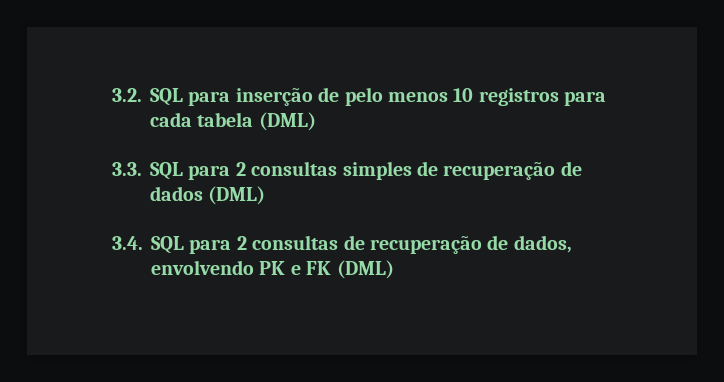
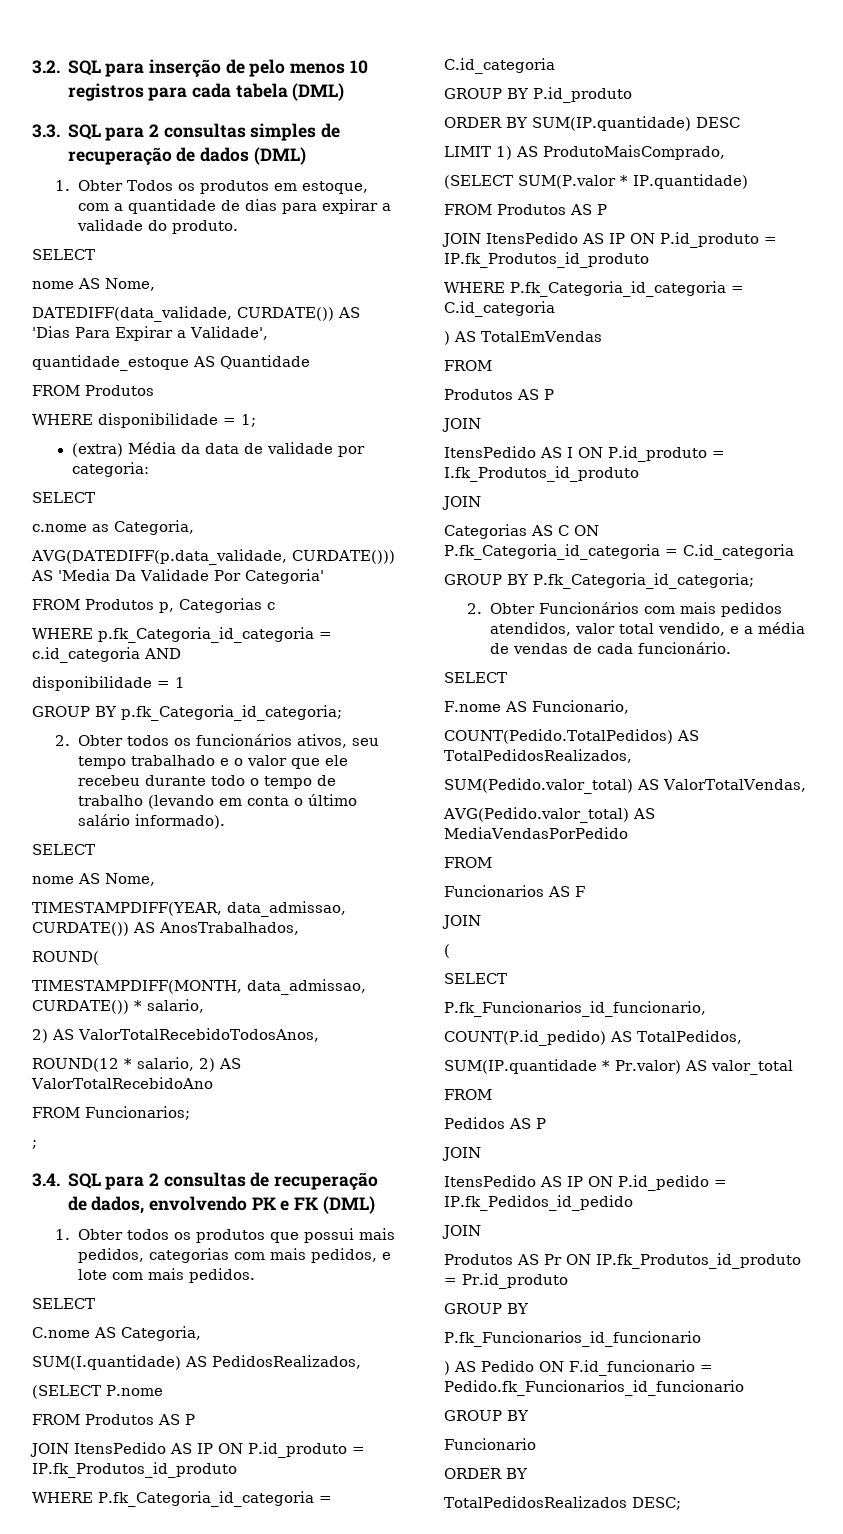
(266, 195) none -> [55,180,369,194] [78,199,392,214] [77,219,239,234] [32,249,95,260] [32,278,155,291] [32,306,360,322] [32,326,268,341] [32,355,310,371] [32,385,154,396] [32,413,256,428] [71,442,365,457] [71,462,149,477] [32,492,95,503] [32,520,194,535] [31,549,395,565] [31,569,324,584] [32,598,275,613] [32,627,332,643] [32,647,181,663] [32,676,185,691] [32,705,342,721] [55,734,380,748] [78,755,349,769] [78,775,337,789] [78,794,358,809] [78,814,226,829] [32,844,95,855] [32,873,155,886] [32,901,346,917] [32,922,299,936] [32,951,99,965] [32,979,366,995] [32,999,204,1014] [32,1028,319,1043] [32,1057,241,1072] [31,1077,213,1089] [32,1106,190,1120] [32,1140,37,1149] // 1. Obter Todos os produtos em estoque, com a quantidade de dias para expirar a validade do produto. // SELECT // nome AS Nome, // DATEDIFF(data_validade, CURDATE()) AS 'Dias Para Expirar a Validade', // quantidade_estoque AS Quantidade // FROM Produtos // WHERE disponibilidade = 1; // (extra) Média da data de validade por categoria: // SELECT // c.nome as Categoria, // AVG(DATEDIFF(p.data_validade, CURDATE())) AS 'Media Da Validade Por Categoria' // FROM Produtos p, Categorias c // WHERE p.fk_Categoria_id_categoria = c.id_categoria AND // disponibilidade = 1 // GROUP BY p.fk_Categoria_id_categoria; // 2. Obter todos os funcionários ativos, seu tempo trabalhado e o valor que ele recebeu durante todo o tempo de trabalho (levando em conta o último salário informado). // SELECT // nome AS Nome, // TIMESTAMPDIFF(YEAR, data_admissao, CURDATE()) AS AnosTrabalhados, // ROUND( // TIMESTAMPDIFF(MONTH, data_admissao, CURDATE()) * salario, // 2) AS ValorTotalRecebidoTodosAnos, // ROUND(12 * salario, 2) AS ValorTotalRecebidoAno // FROM Funcionarios; // ;
(394, 269) none -> [55,1228,396,1243] [78,1248,392,1263] [78,1268,256,1283] [32,1298,95,1309] [32,1326,201,1341] [32,1355,361,1370] [32,1385,163,1399] [32,1414,195,1425] [30,1442,365,1458] [32,1462,237,1478] [32,1491,332,1507] [444,58,555,74] [444,87,632,103] [444,116,740,131] [444,145,725,160] [444,174,748,189] [444,204,607,215] [442,232,777,248] [444,252,649,268] [444,281,744,297] [444,301,555,317] [444,331,602,345] [444,360,492,371] [444,389,554,400] [442,418,481,432] [444,446,725,462] [444,466,639,482] [442,496,481,510] [444,524,599,539] [444,544,794,560] [444,573,754,589] [467,602,783,617] [490,622,806,636] [490,642,732,654] [444,672,507,683] [444,700,629,714] [444,729,699,744] [444,749,632,763] [444,778,806,794] [443,807,655,823] [444,827,628,839] [444,857,492,868] [444,885,585,897] [442,915,481,929] [444,944,450,958] [444,973,507,984] [444,1001,706,1017] [444,1030,742,1046] [444,1059,793,1075] [444,1089,492,1100] [444,1117,546,1129] [442,1147,481,1161] [444,1175,727,1191] [444,1195,633,1211] [442,1225,481,1239] [444,1253,801,1269] [444,1273,568,1289] [444,1303,529,1314] [444,1331,701,1347] [444,1360,713,1376] [444,1380,744,1396] [444,1410,529,1421] [444,1438,536,1450] [444,1468,528,1479] [444,1496,681,1510] // 1. Obter todos os produtos que possui mais pedidos, categorias com mais pedidos, e lote com mais pedidos. // SELECT // C.nome AS Categoria, // SUM(I.quantidade) AS PedidosRealizados, // (SELECT P.nome // FROM Produtos AS P // JOIN ItensPedido AS IP ON P.id_produto = IP.fk_Produtos_id_produto // WHERE P.fk_Categoria_id_categoria = C.id_categoria // GROUP BY P.id_produto // ORDER BY SUM(IP.quantidade) DESC // LIMIT 1) AS ProdutoMaisComprado, // (SELECT SUM(P.valor * IP.quantidade) // FROM Produtos AS P // JOIN ItensPedido AS IP ON P.id_produto = IP.fk_Produtos_id_produto // WHERE P.fk_Categoria_id_categoria = C.id_categoria // ) AS TotalEmVendas // FROM // Produtos AS P // JOIN // ItensPedido AS I ON P.id_produto = I.fk_Produtos_id_produto // JOIN // Categorias AS C ON P.fk_Categoria_id_categoria = C.id_categoria // GROUP BY P.fk_Categoria_id_categoria; // 2. Obter Funcionários com mais pedidos atendidos, valor total vendido, e a média de vendas de cada funcionário. // SELECT // F.nome AS Funcionario, // COUNT(Pedido.TotalPedidos) AS TotalPedidosRealizados, // SUM(Pedido.valor_total) AS ValorTotalVendas, // AVG(Pedido.valor_total) AS MediaVendasPorPedido // FROM // Funcionarios AS F // JOIN // ( // SELECT // P.fk_Funcionarios_id_funcionario, // COUNT(P.id_pedido) AS TotalPedidos, // SUM(IP.quantidade * Pr.valor) AS valor_total // FROM // Pedidos AS P // JOIN // ItensPedido AS IP ON P.id_pedido = IP.fk_Pedidos_id_pedido // JOIN // Produtos AS Pr ON IP.fk_Produtos_id_produto = Pr.id_produto // GROUP BY // P.fk_Funcionarios_id_funcionario // ) AS Pedido ON F.id_funcionario = Pedido.fk_Funcionarios_id_funcionario // GROUP BY // Funcionario // ORDER BY // TotalPedidosRealizados DESC;

